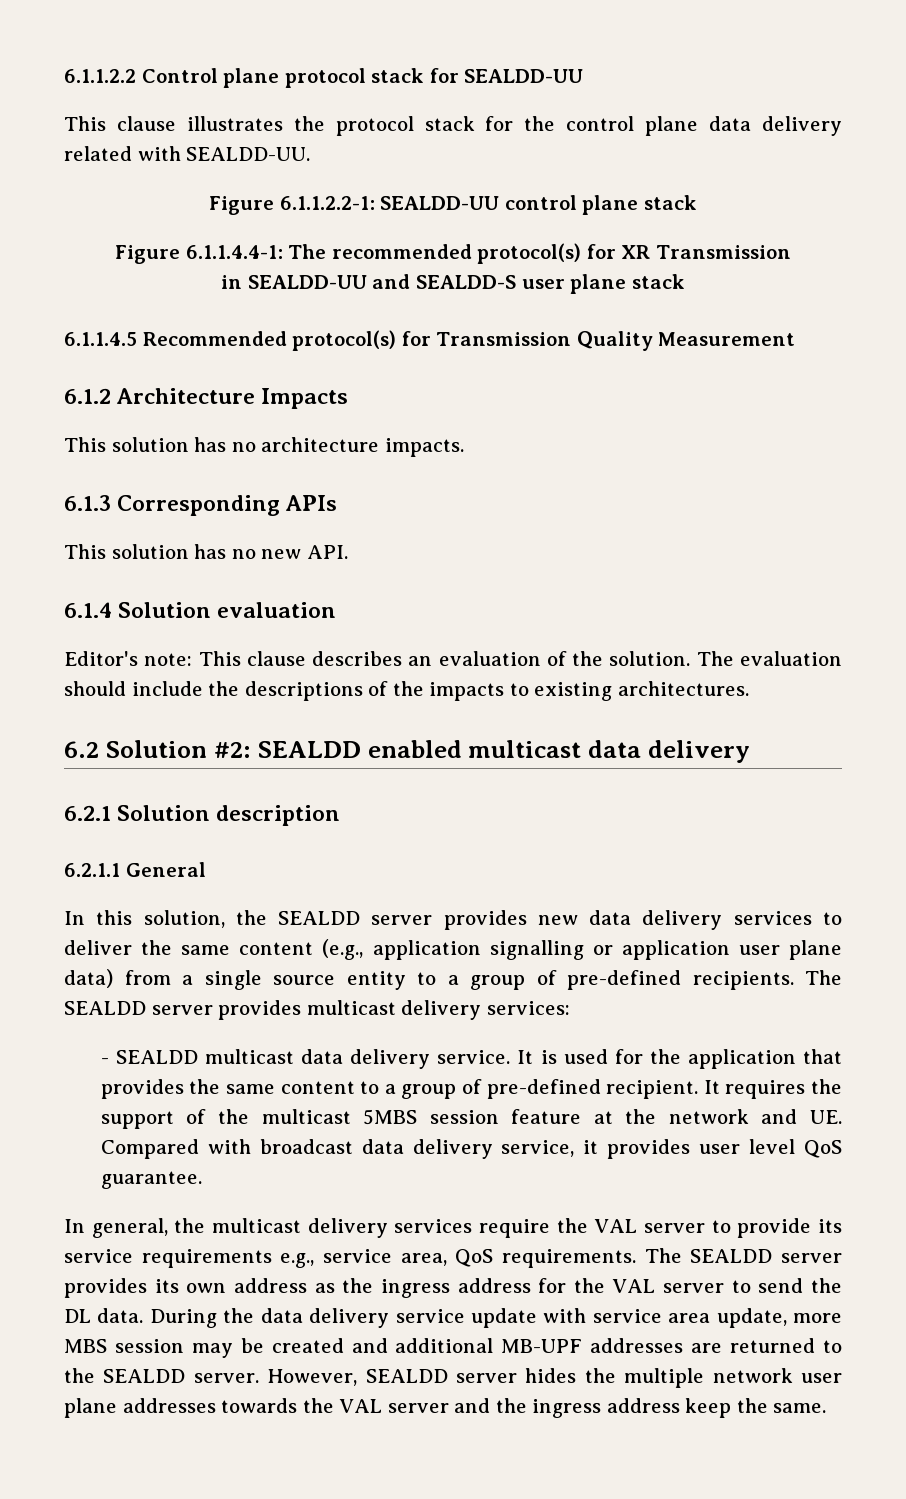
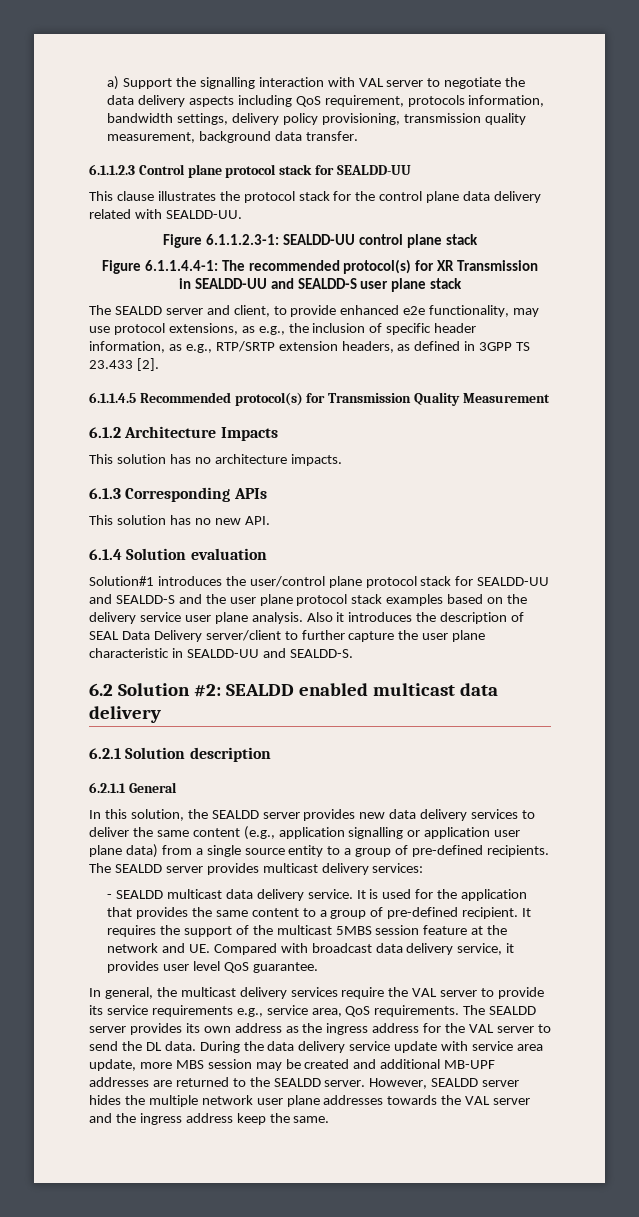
[64,69,136,83] 6.1.1.2.2 -> [107,76,526,90] [107,95,545,107] [107,113,526,125] [107,131,358,143] [89,164,135,175] a) Support the signalling interaction with VAL server to negotiate the data delivery aspects including QoS requirement, protocols information, bandwidth settings, delivery policy provisioning, transmission quality measurement, background data transfer. // 6.1.1.2.3
[279,196,375,210] 6.1.1.2.2-1: -> [206,234,280,245] 6.1.1.2.3-1:
(685, 281) none -> [89,305,540,317] [89,323,477,335] [89,341,531,353] [89,358,159,371] // The SEALDD server and client, to provide enhanced e2e functionality, may use protocol extensions, as e.g., the inclusion of specific header information, as e.g., RTP/SRTP extension headers, as defined in 3GPP TS 23.433 [2].
[64,651,842,666] [64,681,749,701] Editor's note: This clause describes an evaluation of the solution. The evaluation should include the descriptions of the impacts to existing architectures. -> [89,576,550,588] [89,594,528,606] [89,612,525,624] [89,630,486,642] [89,648,353,658] Solution#1 introduces the user/control plane protocol stack for SEALDD-UU and SEALDD-S and the user plane protocol stack examples based on the delivery service user plane analysis. Also it introduces the description of SEAL Data Delivery server/client to further capture the user plane characteristic in SEALDD-UU and SEALDD-S.

